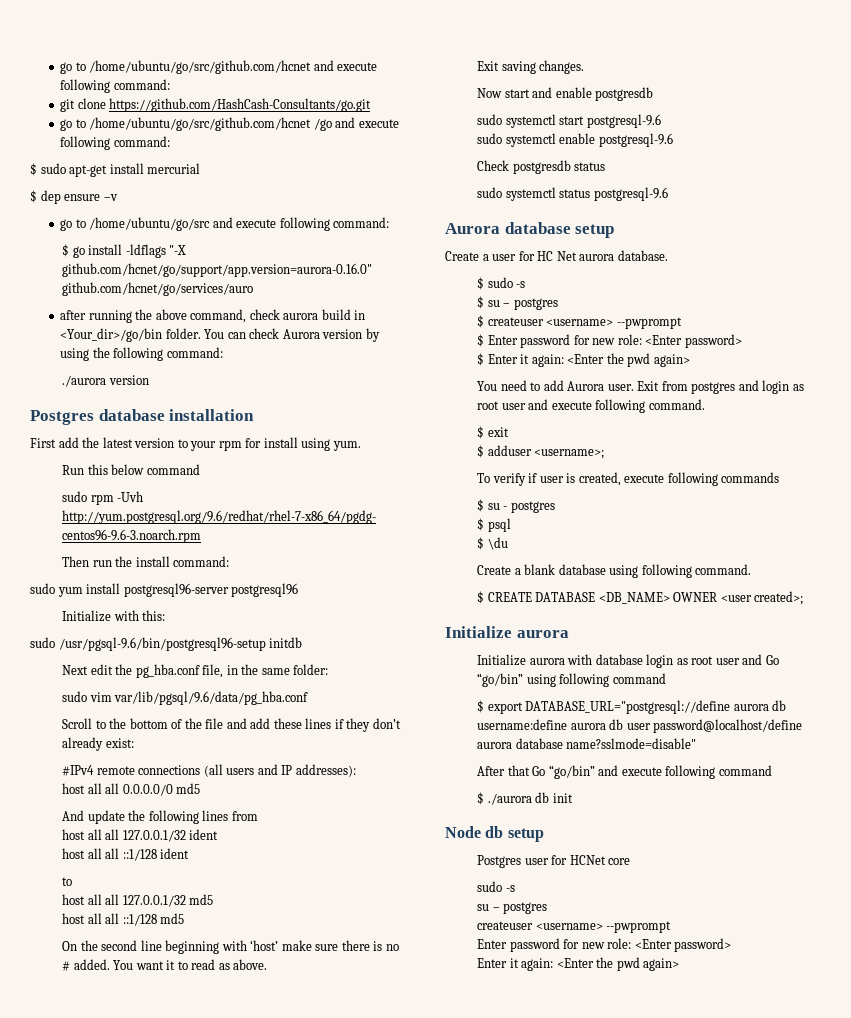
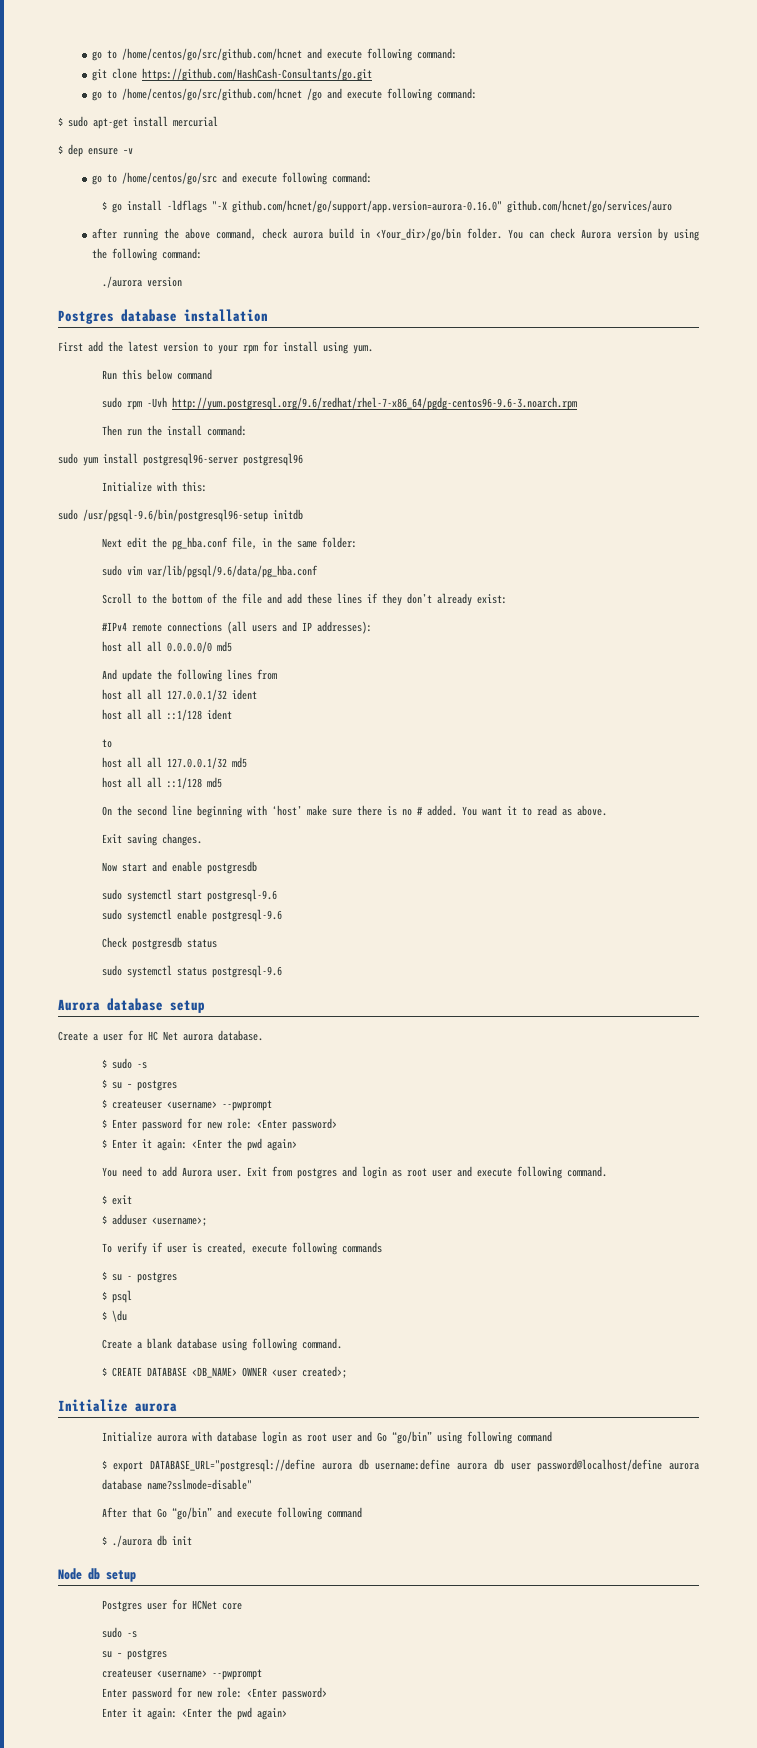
[60,60,312,74] go to /home/ubuntu/go/src/github.com/hcnet -> [92,48,303,61] go to /home/centos/go/src/github.com/hcnet
[89,117,312,131] /home/ubuntu/go/src/github.com/hcnet -> [122,88,303,101] /home/centos/go/src/github.com/hcnet
[89,217,211,231] /home/ubuntu/go/src -> [122,172,218,185] /home/centos/go/src

